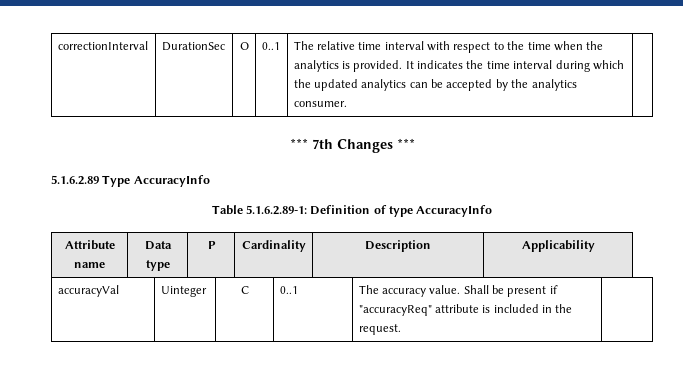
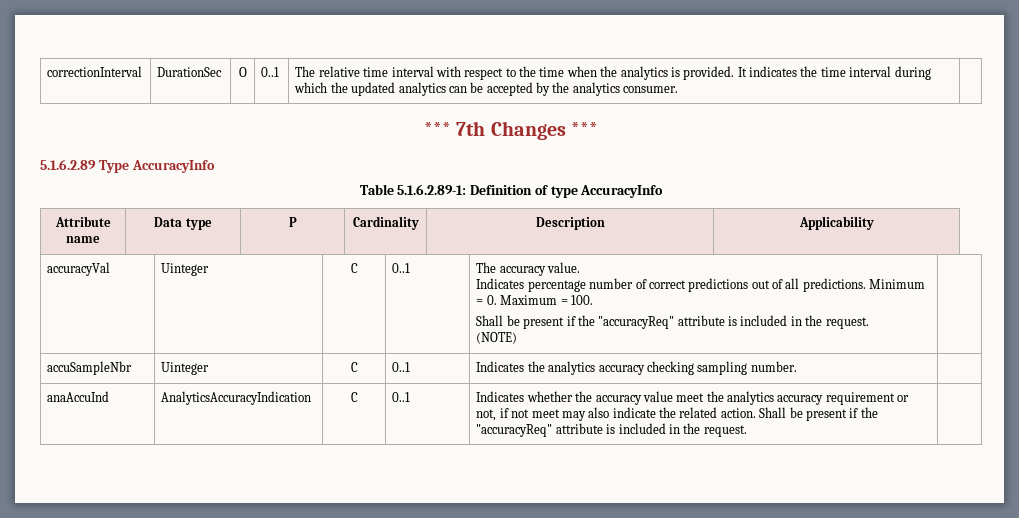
[463,285,558,297] Shall be present if -> [476,278,926,292] [476,295,593,305] [476,315,869,329] [476,332,518,344] [47,361,133,375] [161,362,210,375] [350,362,358,372] [392,362,411,372] [476,361,797,375] [47,391,110,402] [161,391,312,405] [350,392,358,402] [392,392,411,402] [476,391,910,405] [476,407,878,421] // Indicates percentage number of correct predictions out of all predictions. Minimum = 0. Maximum = 100. // Shall be present if the "accuracyReq" attribute is included in the request. // (NOTE) | // accuSampleNbr | Uinteger | C | 0..1 | Indicates the analytics accuracy checking sampling number. | // anaAccuInd | AnalyticsAccuracyIndication | C | 0..1 | Indicates whether the accuracy value meet the analytics accuracy requirement or not, if not meet may also indicate the related action. Shall be present if the

